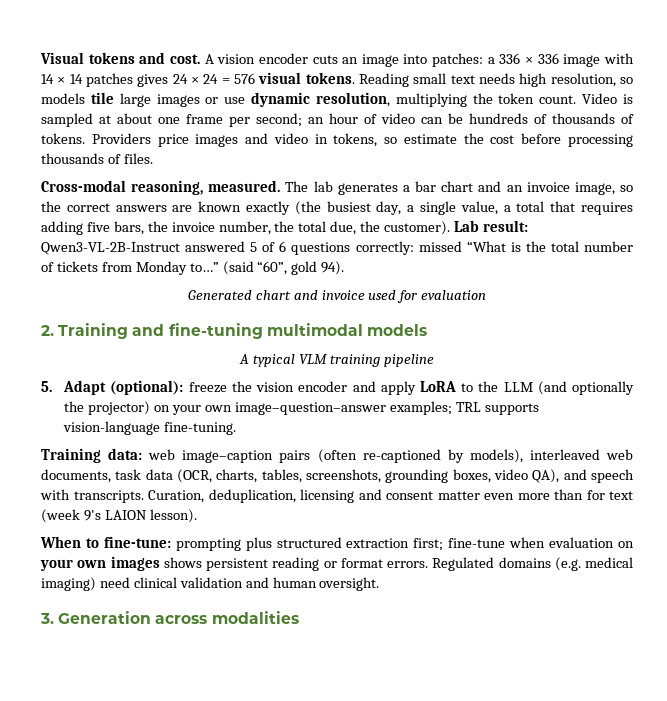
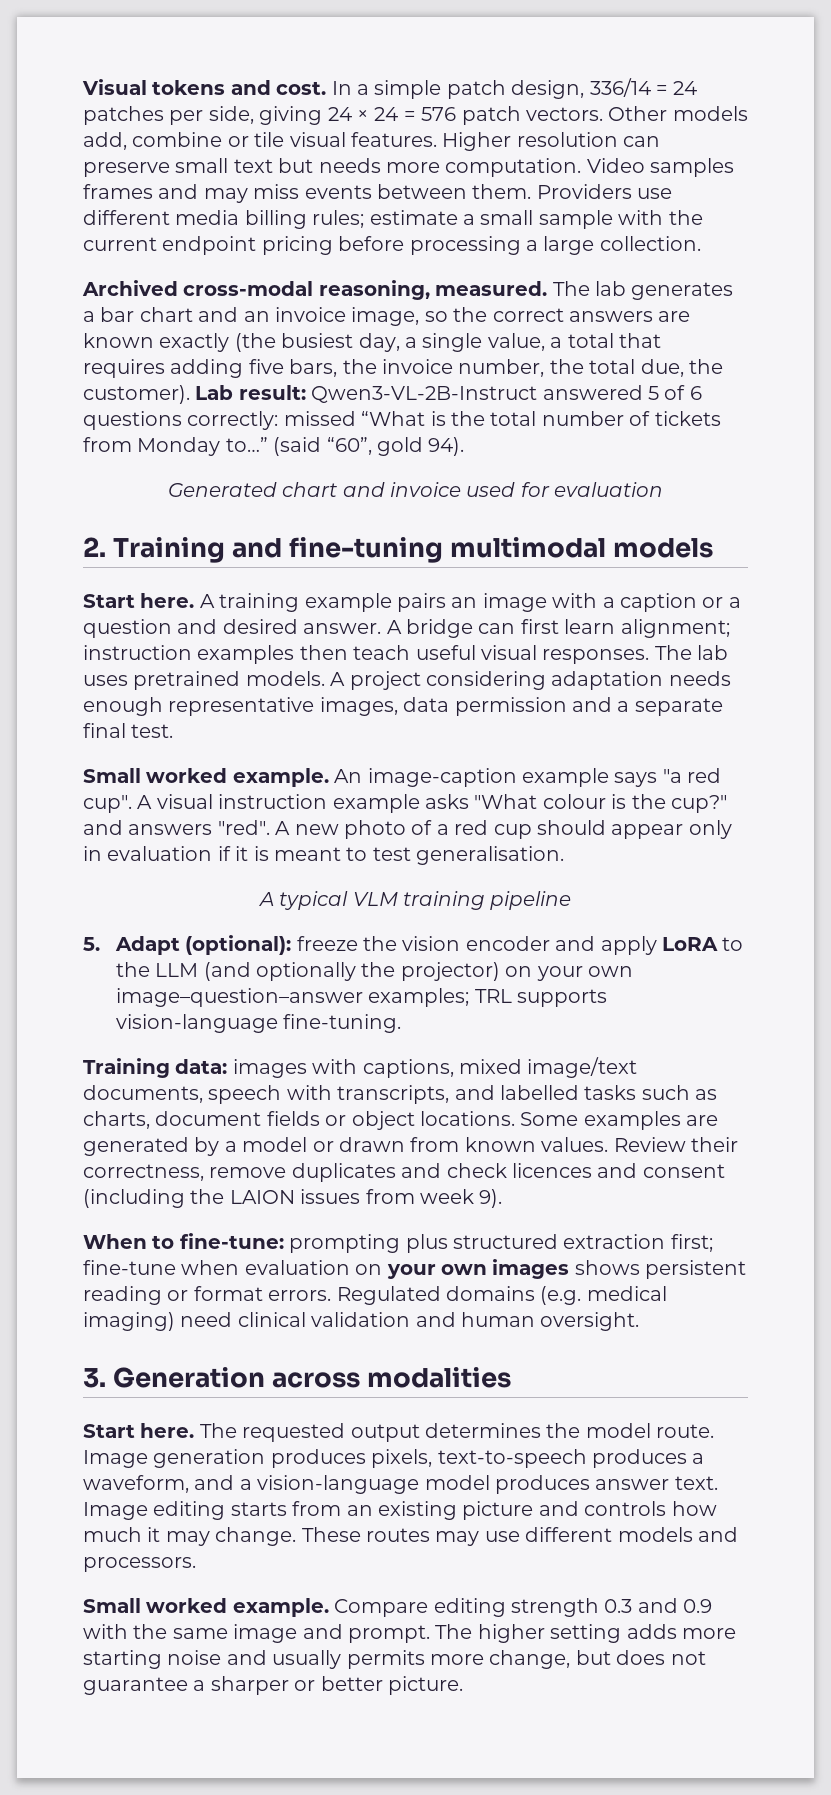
[204,53,634,67] [41,73,169,87] A vision encoder cuts an image into patches: a 336 × 336 image with 14 × 14 patches gives -> [331,78,698,99] [83,106,323,125] In a simple patch design, 336/14 = 24 patches per side, giving
[258,72,633,87] [41,92,633,107] [41,113,634,127] [41,133,633,147] [41,153,153,164] [41,180,126,192] visual tokens. Reading small text needs high resolution, so models tile large images or use dynamic resolution, multiplying the token count. Video is sampled at about one frame per second; an hour of video can be hundreds of thousands of tokens. Providers price images and video in tokens, so estimate the cost before processing thousands of files. // Cross-modal -> [461,106,748,125] [83,132,661,151] [83,158,735,177] [83,184,673,203] [83,210,703,229] [83,236,701,255] [82,280,314,296] patch vectors. Other models add, combine or tile visual features. Higher resolution can preserve small text but needs more computation. Video samples frames and may miss events between them. Providers use different media billing rules; estimate a small sample with the current endpoint pricing before processing a large collection. // Archived cross-modal
(427, 330) none -> [83,593,741,612] [83,619,730,638] [83,645,729,664] [83,671,731,690] [83,697,723,716] [83,723,174,738] [83,768,722,787] [83,794,727,813] [83,820,732,839] [83,846,565,865] // Start here. A training example pairs an image with a caption or a question and desired answer. A bridge can first learn alignment; instruction examples then teach useful visual responses. The lab uses pretrained models. A project considering adaptation needs enough representative images, data permission and a separate final test. // Small worked example. An image-caption example says "a red cup". A visual instruction example asks "What colour is the cup?" and answers "red". A new photo of a red cup should appear only in evaluation if it is meant to test generalisation.
[148,449,634,463] [41,469,634,483] [40,489,633,503] [41,509,197,523] web image–caption pairs (often re-captioned by models), interleaved web documents, task data (OCR, charts, tables, screenshots, grounding boxes, video QA), and speech with transcripts. Curation, deduplication, licensing and consent matter even more than for text (week 9's LAION lesson). -> [232,1057,638,1078] [83,1085,718,1104] [83,1111,719,1130] [83,1137,738,1156] [83,1163,725,1182] [83,1189,503,1208] images with captions, mixed image/text documents, speech with transcripts, and labelled tasks such as charts, document fields or object locations. Some examples are generated by a model or drawn from known values. Review their correctness, remove duplicates and check licences and consent (including the LAION issues from week 9).
(299, 617) none -> [83,1423,715,1442] [83,1449,705,1468] [83,1475,718,1494] [83,1501,717,1520] [83,1527,738,1546] [83,1557,196,1572] [83,1598,713,1617] [83,1624,736,1643] [83,1650,706,1669] [83,1676,463,1695] // Start here. The requested output determines the model route. Image generation produces pixels, text-to-speech produces a waveform, and a vision-language model produces answer text. Image editing starts from an existing picture and controls how much it may change. These routes may use different models and processors. // Small worked example. Compare editing strength 0.3 and 0.9 with the same image and prompt. The higher setting adds more starting noise and usually permits more change, but does not guarantee a sharper or better picture.

